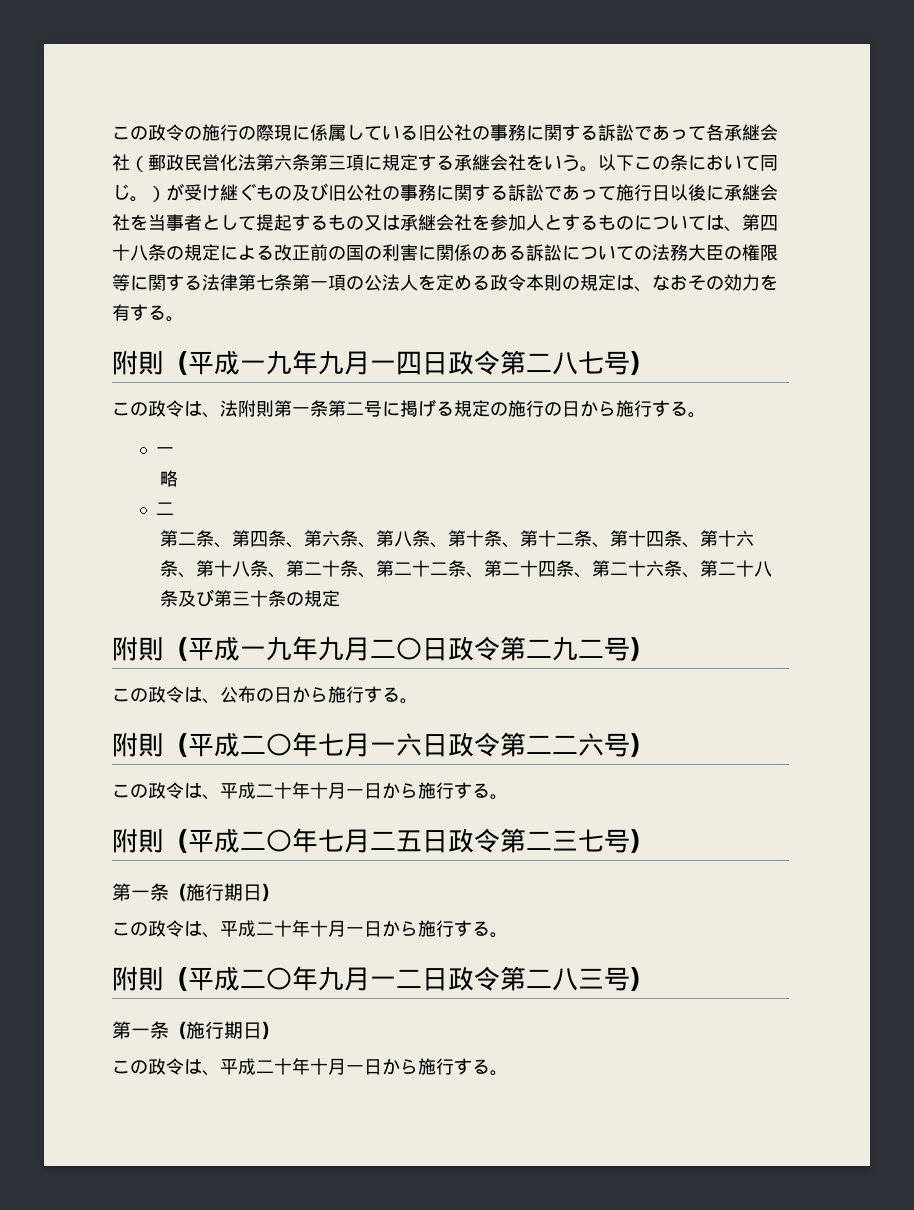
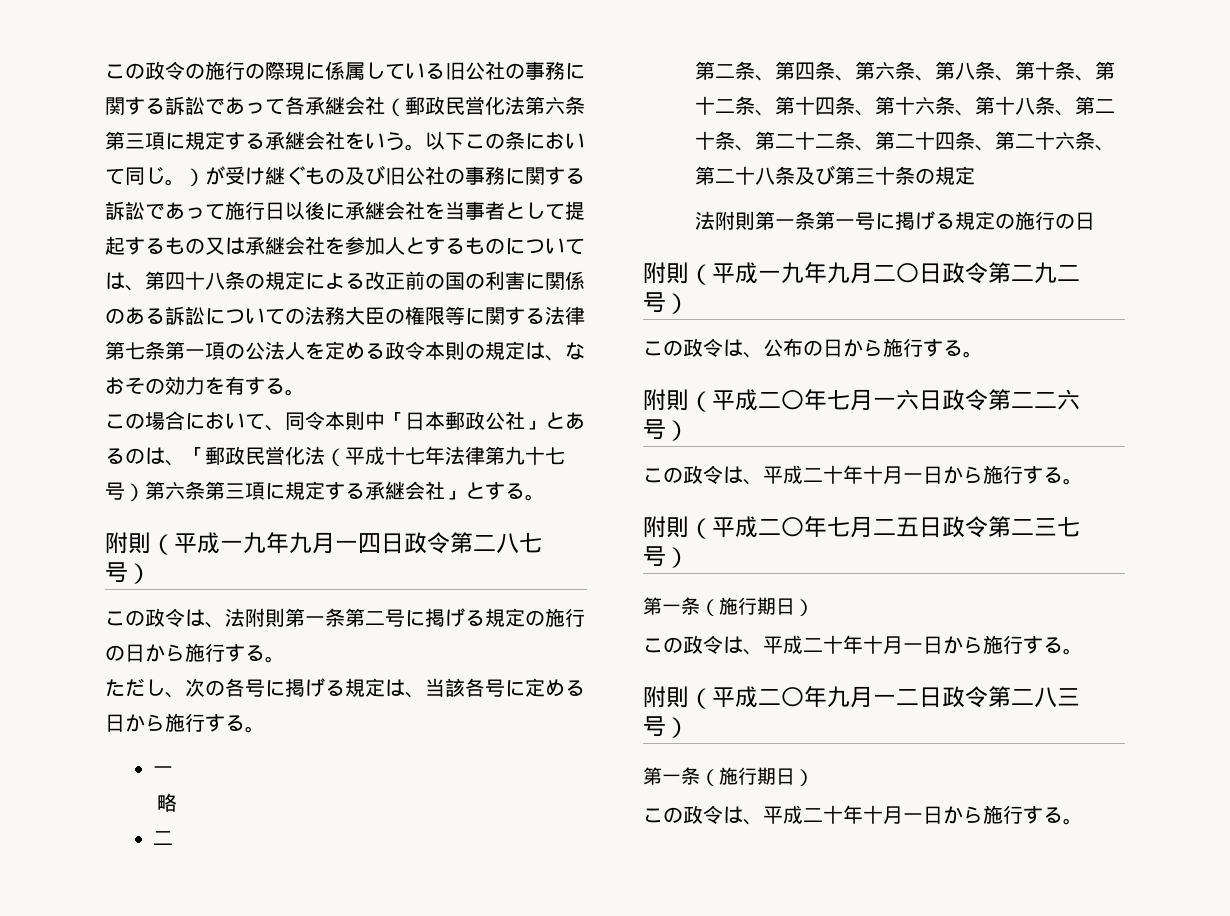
(184, 319) none -> [105,411,585,431] [105,446,565,467] [105,481,545,502] // この場合において、同令本則中「日本郵政公社」とあるのは、「郵政民営化法（平成十七年法律第九十七号）第六条第三項に規定する承継会社」とする。
(706, 415) none -> [105,678,585,698] [105,713,265,733] // ただし、次の各号に掲げる規定は、当該各号に定める日から施行する。
(341, 598) none -> [694,211,1095,230] // 法附則第一条第一号に掲げる規定の施行の日

